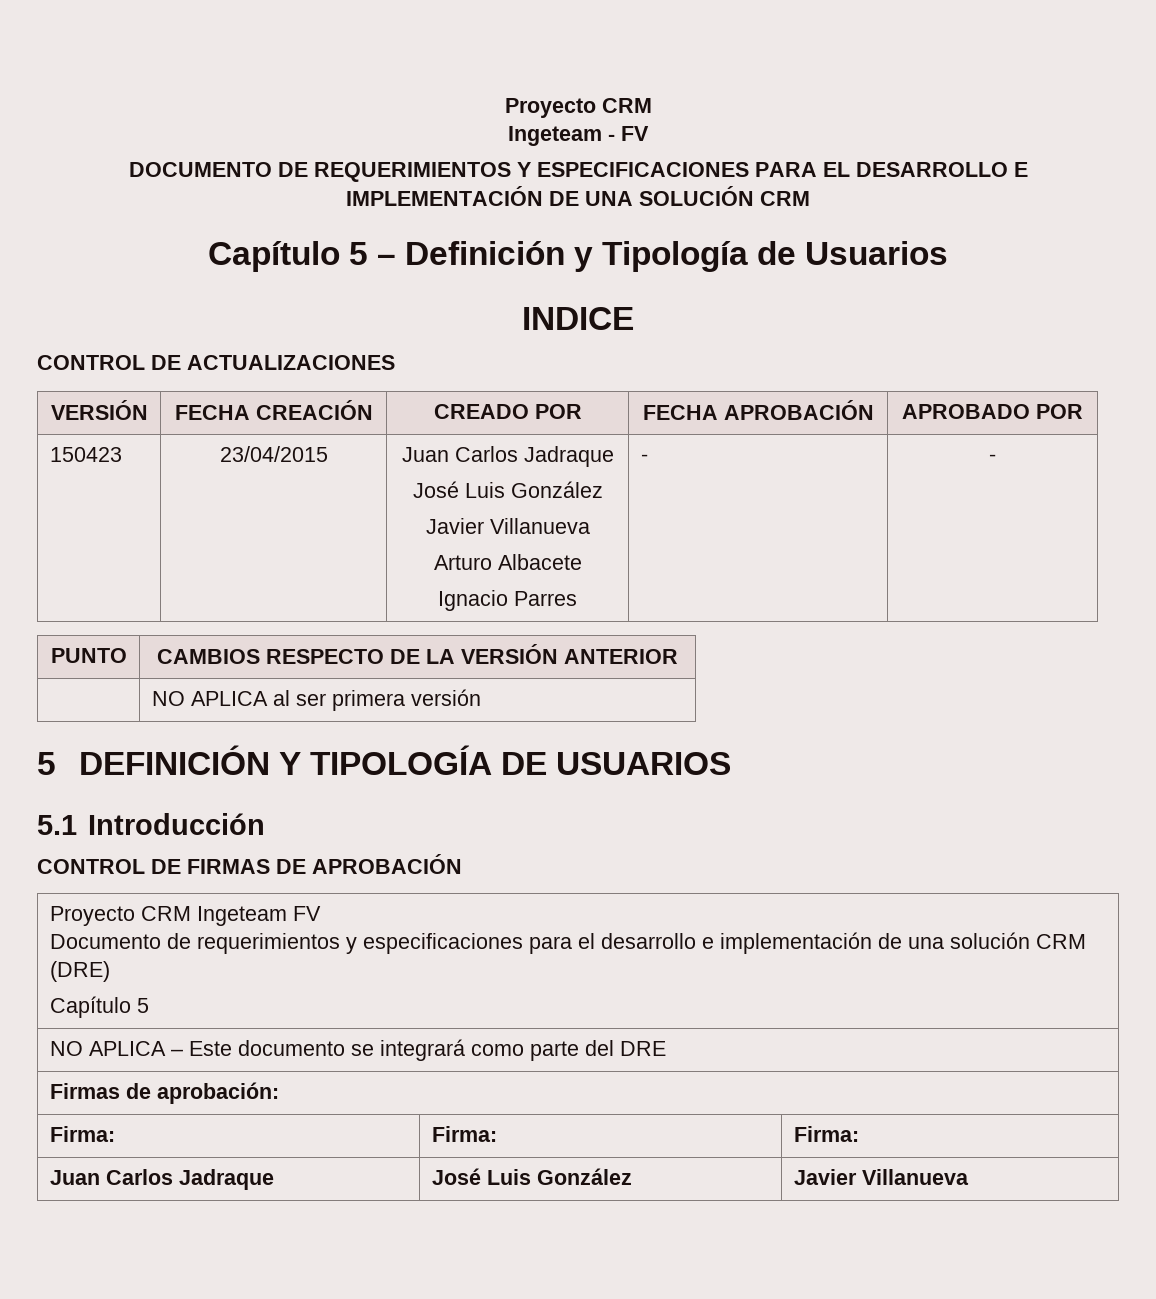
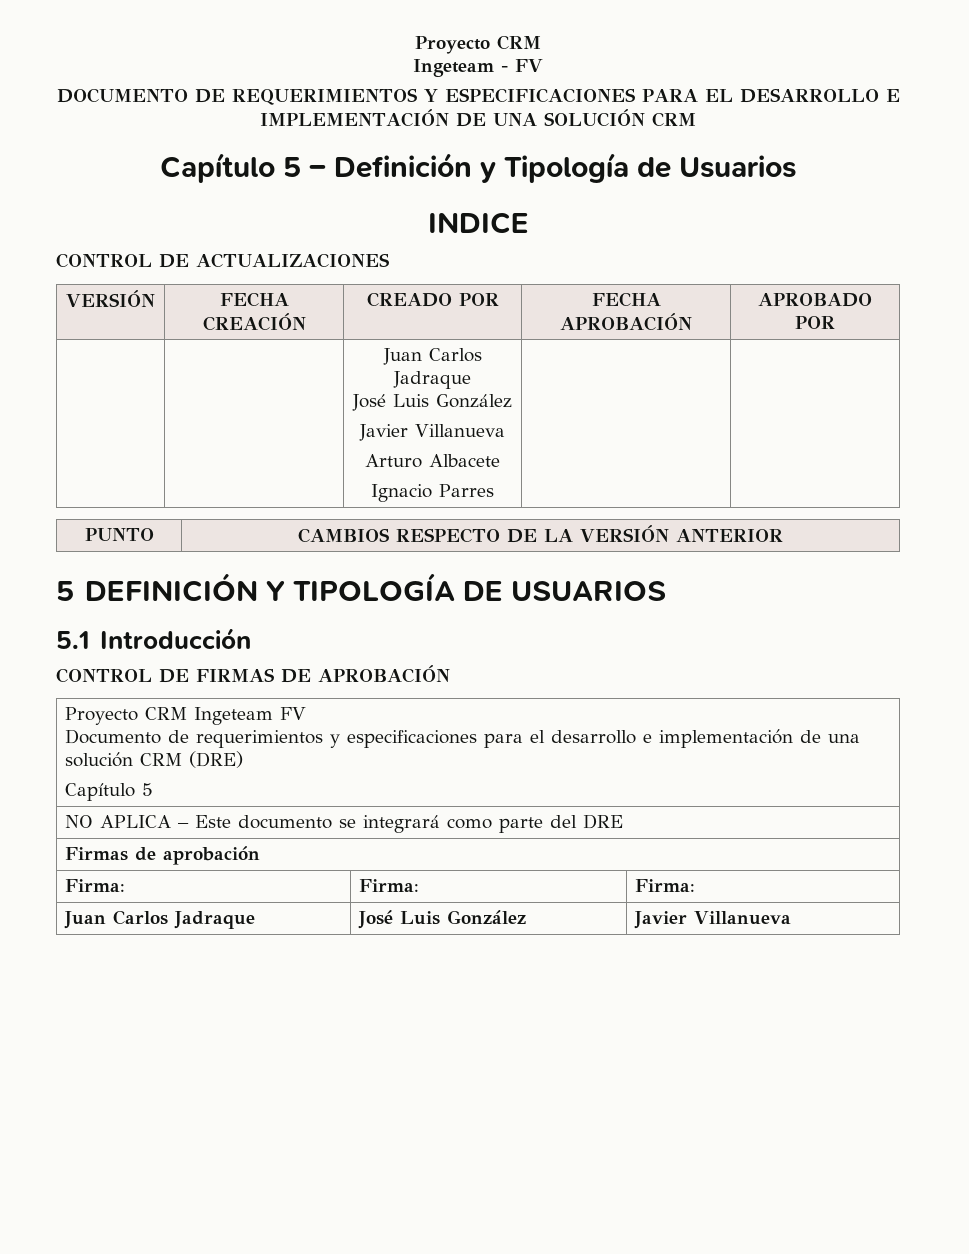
[49,447,122,462] [219,446,328,462] 150423 | 23/04/2015 -> (835, 322) |
[640,454,648,462] [989,454,996,462] - | - -> (494, 490) |
[151,689,481,711] // | NO APLICA al ser primera versión -> (783, 535) none
[156,1082,279,1104] aprobación: -> [163,846,261,865] aprobación

